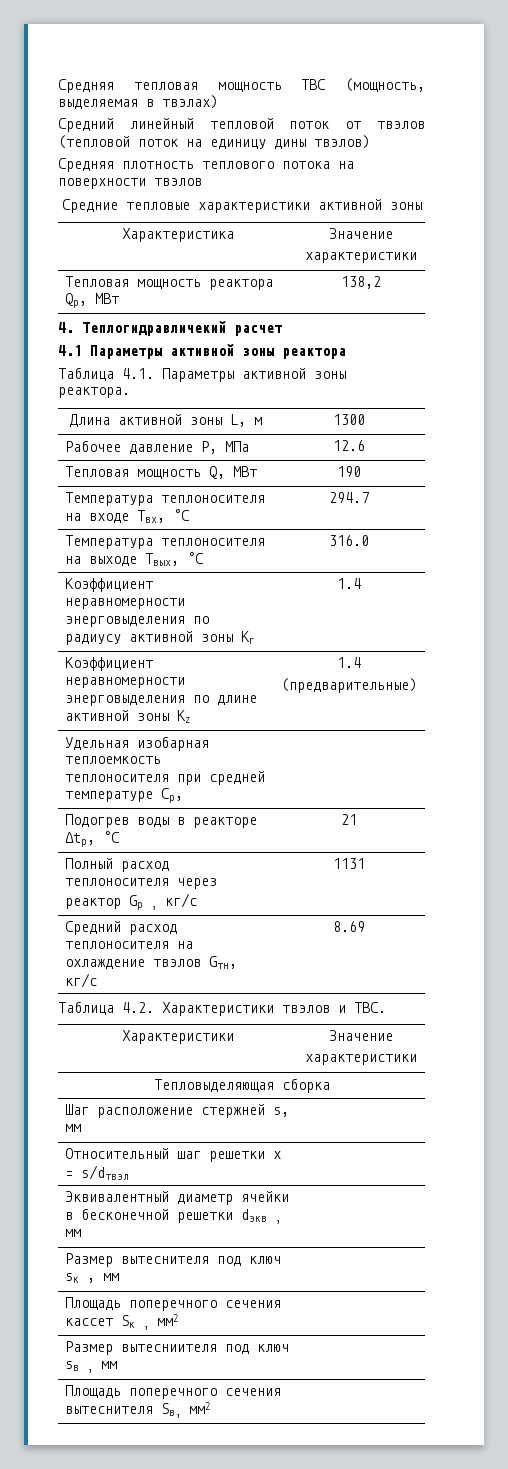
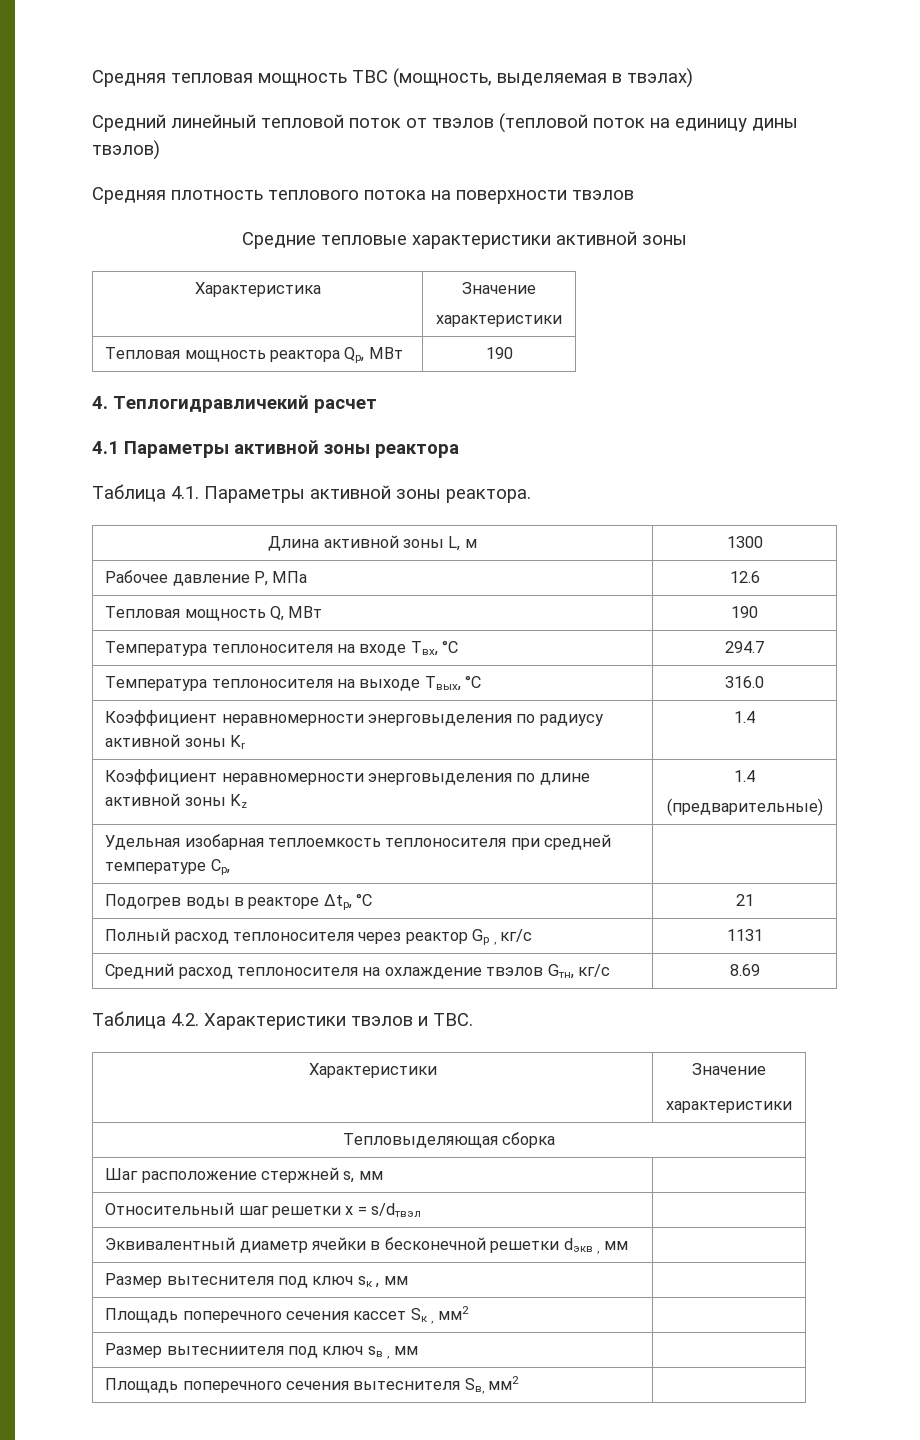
[341,276,381,289] 138,2 -> [485,347,513,359] 190

